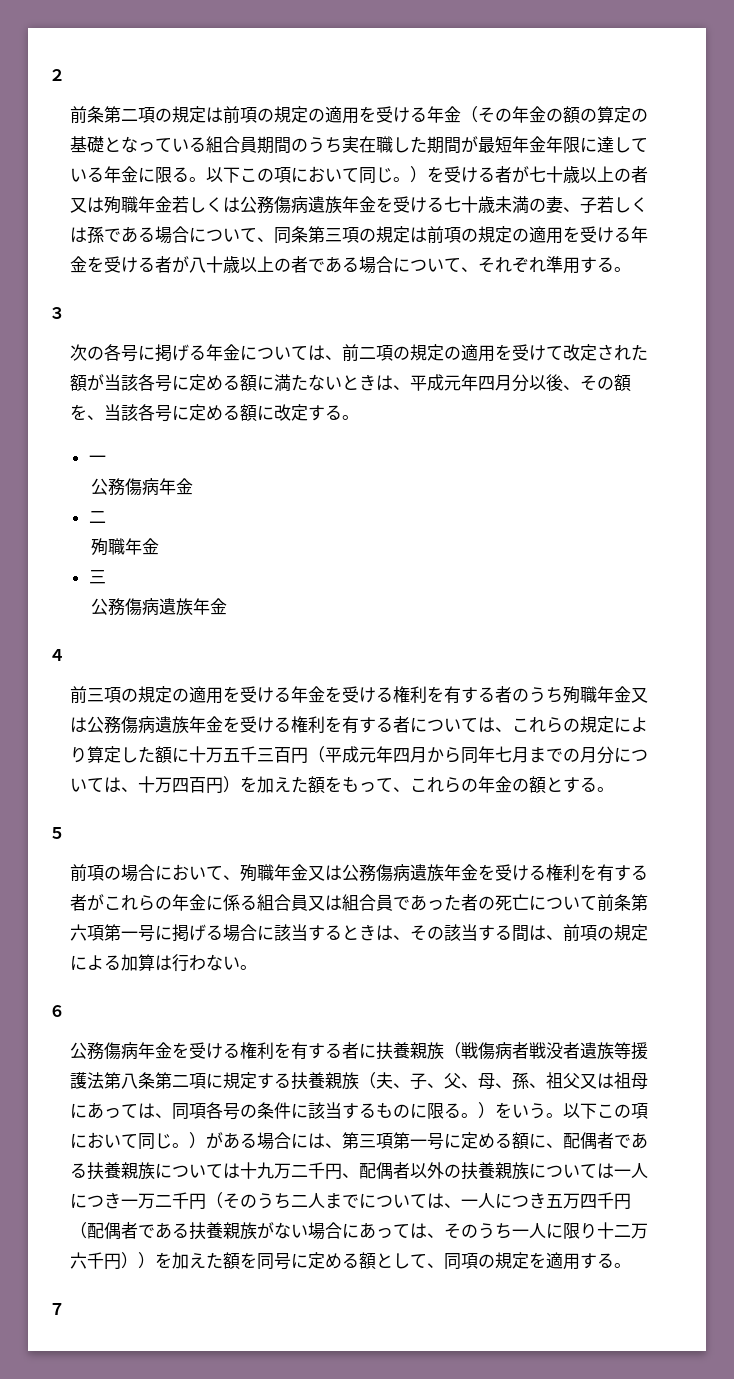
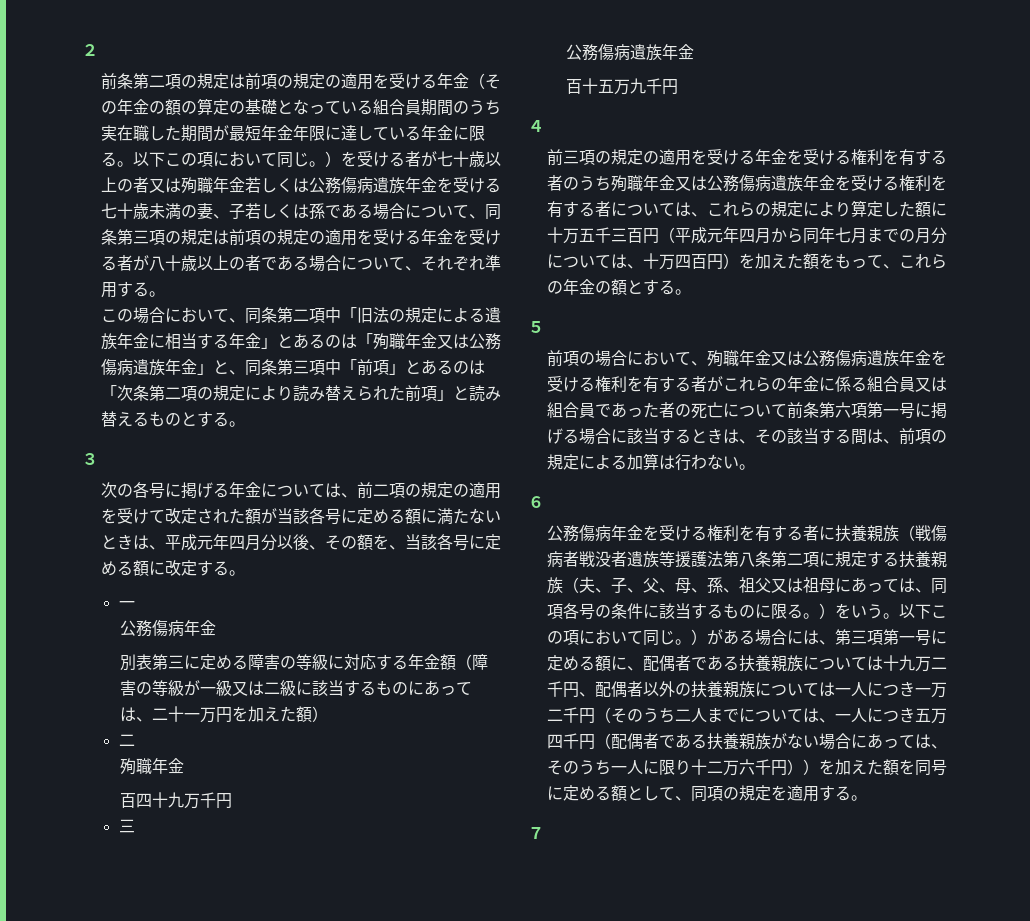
(631, 269) none -> [100,307,501,324] [100,333,501,350] [100,359,485,376] [100,385,501,402] [100,411,245,427] // この場合において、同条第二項中「旧法の規定による遺族年金に相当する年金」とあるのは「殉職年金又は公務傷病遺族年金」と、同条第三項中「前項」とあるのは「次条第二項の規定により読み替えられた前項」と読み替えるものとする。
(193, 486) none -> [119,654,488,671] [119,680,472,696] [119,706,328,723] // 別表第三に定める障害の等級に対応する年金額（障害の等級が一級又は二級に該当するものにあっては、二十一万円を加えた額）
(159, 546) none -> [119,792,232,809] // 百四十九万千円
(227, 606) none -> [565,78,678,95] // 百十五万九千円

